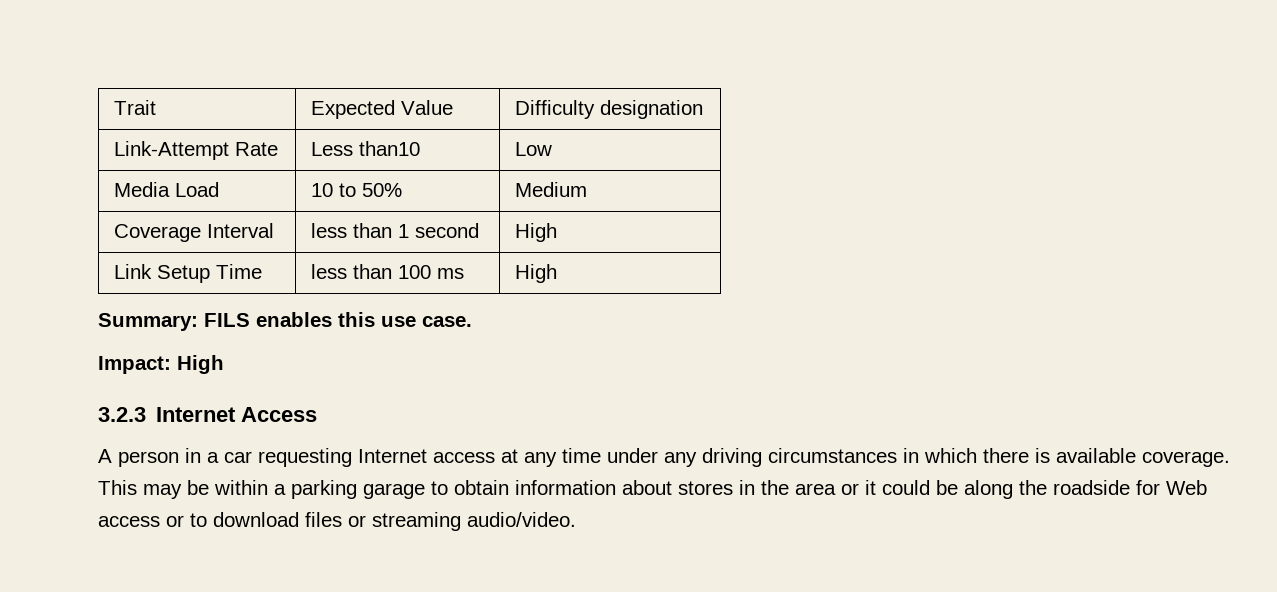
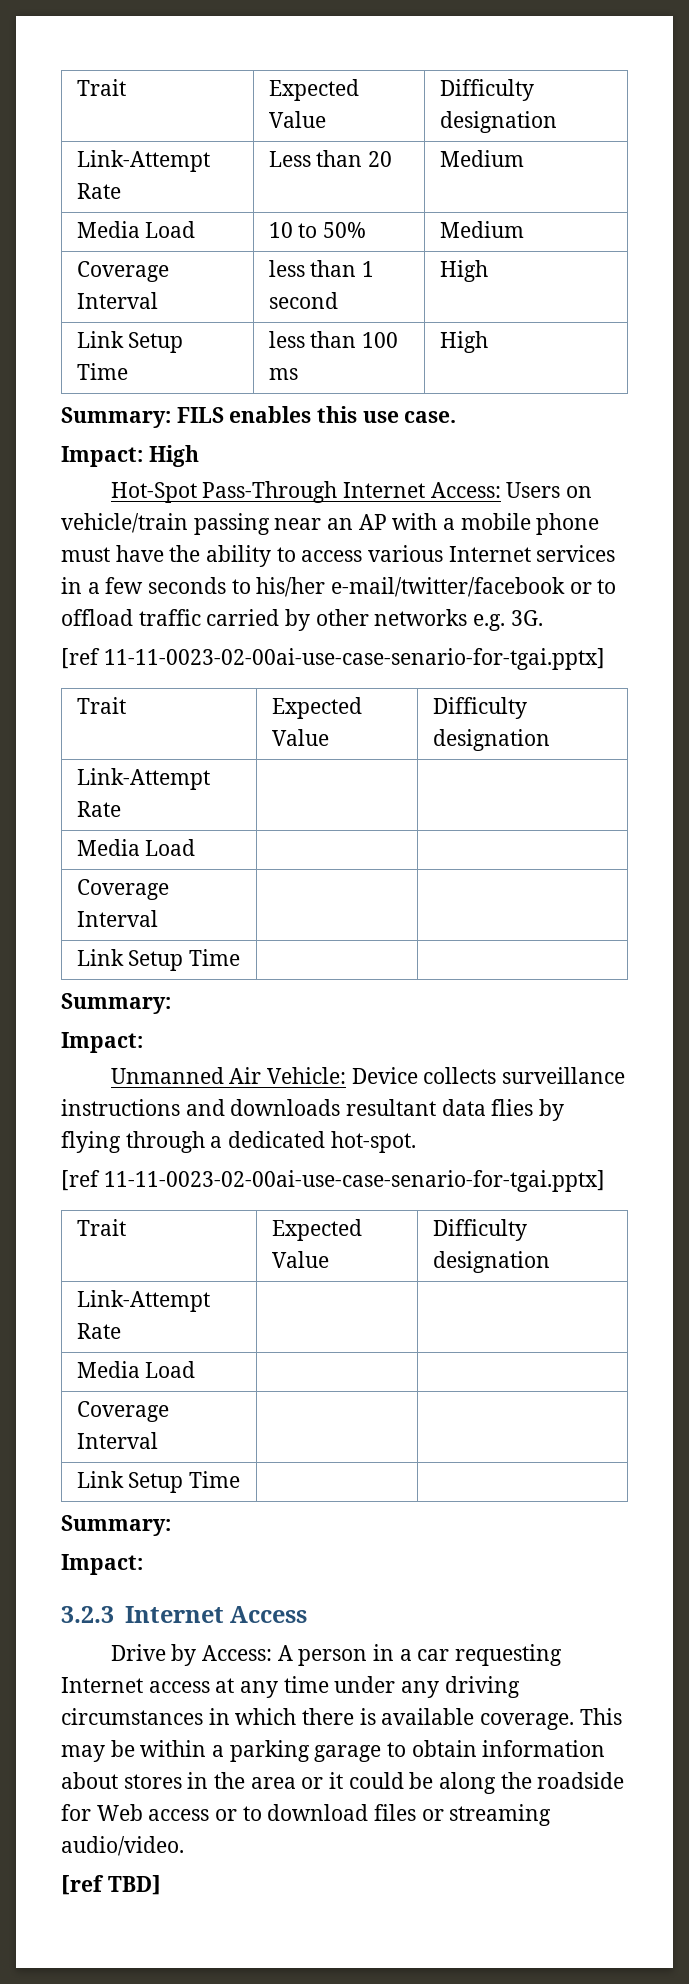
[358,141,420,156] [514,142,552,156] than10 | Low -> [316,150,393,167] [439,150,524,167] than 20 | Medium
(224, 364) none -> [110,481,592,503] [61,513,600,535] [61,545,616,567] [61,577,617,597] [61,609,543,631] [61,648,605,670] [76,697,126,714] [271,697,362,719] [271,729,329,746] [432,697,527,719] [432,729,550,751] [76,768,210,790] [76,801,121,817] [76,839,196,856] [76,879,169,900] [76,910,158,927] [76,949,241,971] [61,993,171,1014] [61,1032,143,1053] [110,1067,625,1084] [61,1099,565,1121] [61,1131,416,1153] [61,1170,605,1192] [76,1219,126,1236] [271,1219,362,1241] [271,1251,329,1268] [432,1219,527,1241] [432,1251,550,1273] [76,1290,210,1312] [76,1323,121,1339] [76,1361,196,1378] [76,1401,169,1422] [76,1432,158,1449] [76,1471,241,1493] [61,1515,171,1536] [61,1554,143,1575] // Hot-Spot Pass-Through Internet Access: Users on vehicle/train passing near an AP with a mobile phone must have the ability to access various Internet services in a few seconds to his/her e-mail/twitter/facebook or to offload traffic carried by other networks e.g. 3G. // [ref 11-11-0023-02-00ai-use-case-senario-for-tgai.pptx] // Trait | Expected Value | Difficulty designation // Link-Attempt Rate | | // Media Load | | // Coverage Interval | | // Link Setup Time | | // Summary: // Impact: // Unmanned Air Vehicle: Device collects surveillance instructions and downloads resultant data flies by flying through a dedicated hot-spot. // [ref 11-11-0023-02-00ai-use-case-senario-for-tgai.pptx] // Trait | Expected Value | Difficulty designation // Link-Attempt Rate | | // Media Load | | // Coverage Interval | | // Link Setup Time | | // Summary: // Impact:
(318, 414) none -> [110,1644,272,1666] Drive by Access:
(576, 519) none -> [61,1875,161,1895] // [ref TBD]

